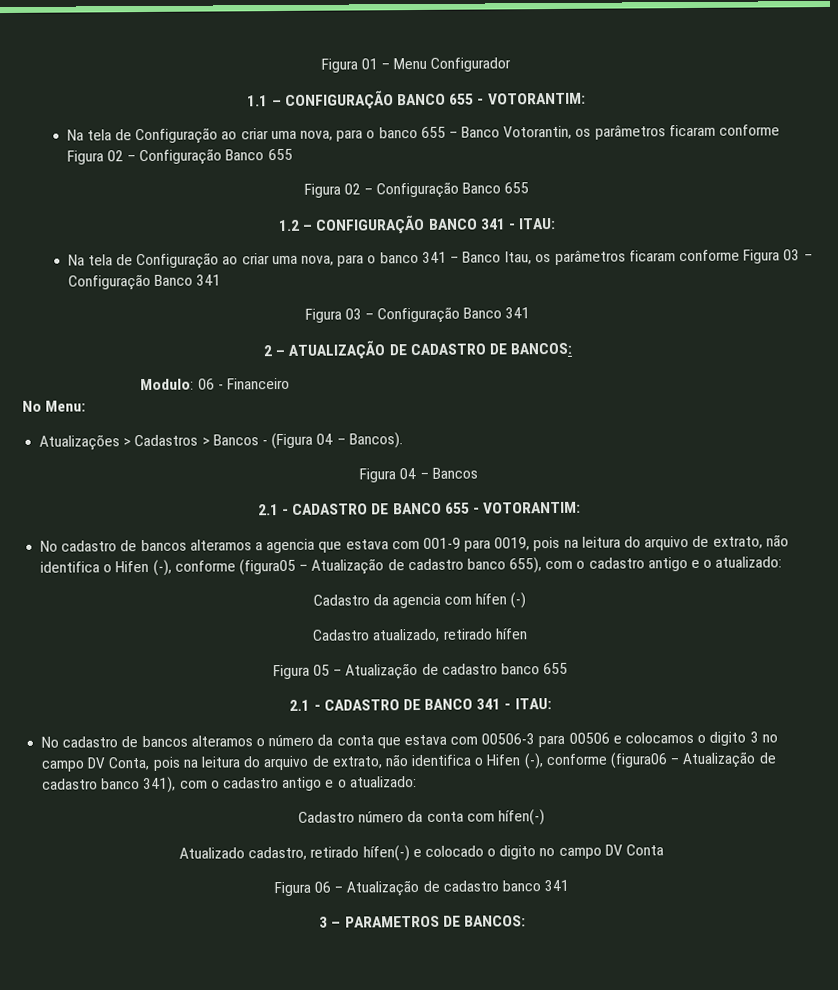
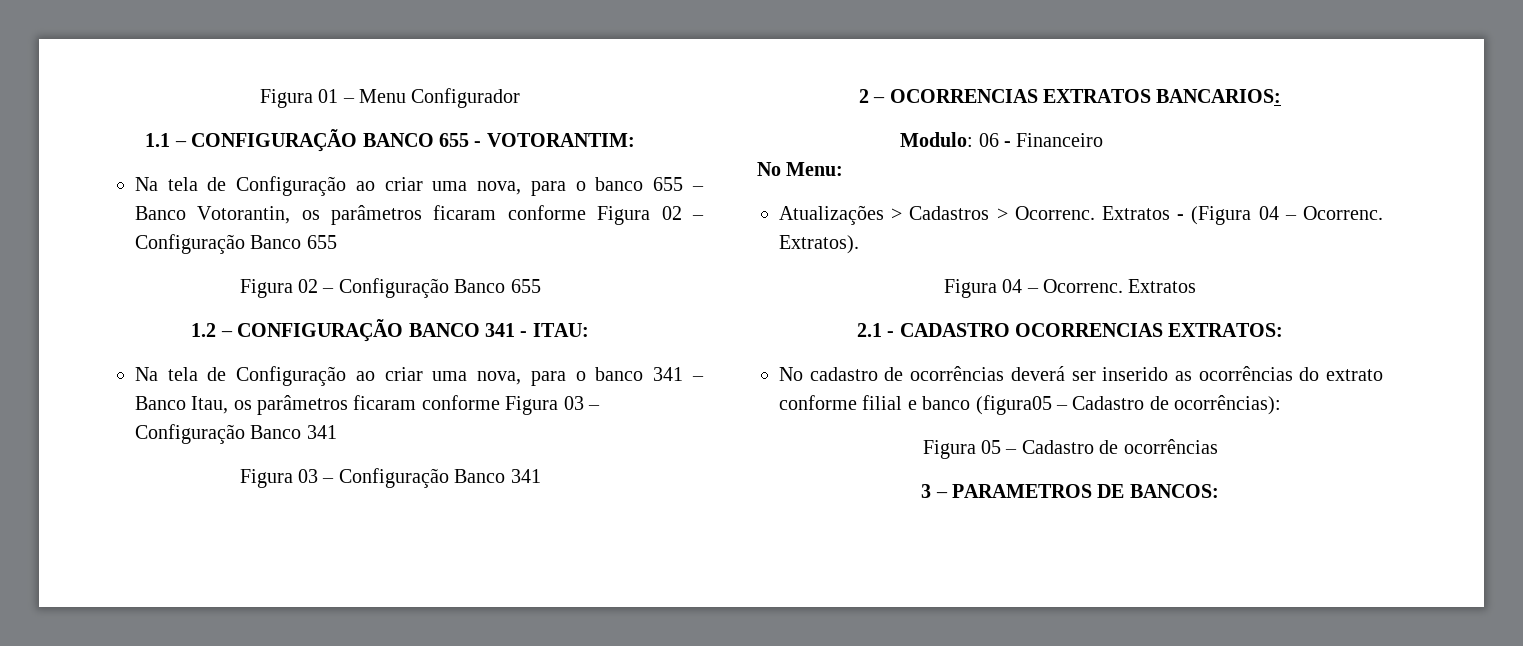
[288,340,573,359] ATUALIZAÇÃO DE CADASTRO DE BANCOS: -> [889,89,1282,103] OCORRENCIAS EXTRATOS BANCARIOS:
[212,434,259,446] Bancos -> [1014,206,1170,220] Ocorrenc. Extratos
[348,432,403,449] Bancos). -> [1303,206,1383,220] [779,235,859,254] Ocorrenc. Extratos).
[431,467,478,479] [257,501,582,516] [40,534,789,554] [40,556,783,576] [312,592,527,609] [312,628,528,643] [272,662,569,680] [289,698,552,711] [41,731,778,749] [41,751,776,772] [42,776,417,794] [298,809,545,826] [178,844,665,862] [273,879,570,897] Bancos // 2.1 - CADASTRO DE BANCO 655 - VOTORANTIM: // No cadastro de bancos alteramos a agencia que estava com 001-9 para 0019, pois na leitura do arquivo de extrato, não identifica o Hifen (-), conforme (figura05 – Atualização de cadastro banco 655), com o cadastro antigo e o atualizado: // Cadastro da agencia com hífen (-) // Cadastro atualizado, retirado hífen // Figura 05 – Atualização de cadastro banco 655 // 2.1 - CADASTRO DE BANCO 341 - ITAU: // No cadastro de bancos alteramos o número da conta que estava com 00506-3 para 00506 e colocamos o digito 3 no campo DV Conta, pois na leitura do arquivo de extrato, não identifica o Hifen (-), conforme (figura06 – Atualização de cadastro banco 341), com o cadastro antigo e o atualizado: // Cadastro número da conta com hífen(-) // Atualizado cadastro, retirado hífen(-) e colocado o digito no campo DV Conta // Figura 06 – Atualização de cadastro banco 341 -> [1042,279,1197,293] [856,323,1284,337] [779,366,1383,381] [779,395,1282,415] [922,439,1218,459] Ocorrenc. Extratos // 2.1 - CADASTRO OCORRENCIAS EXTRATOS: // No cadastro de ocorrências deverá ser inserido as ocorrências do extrato conforme filial e banco (figura05 – Cadastro de ocorrências): // Figura 05 – Cadastro de ocorrências

